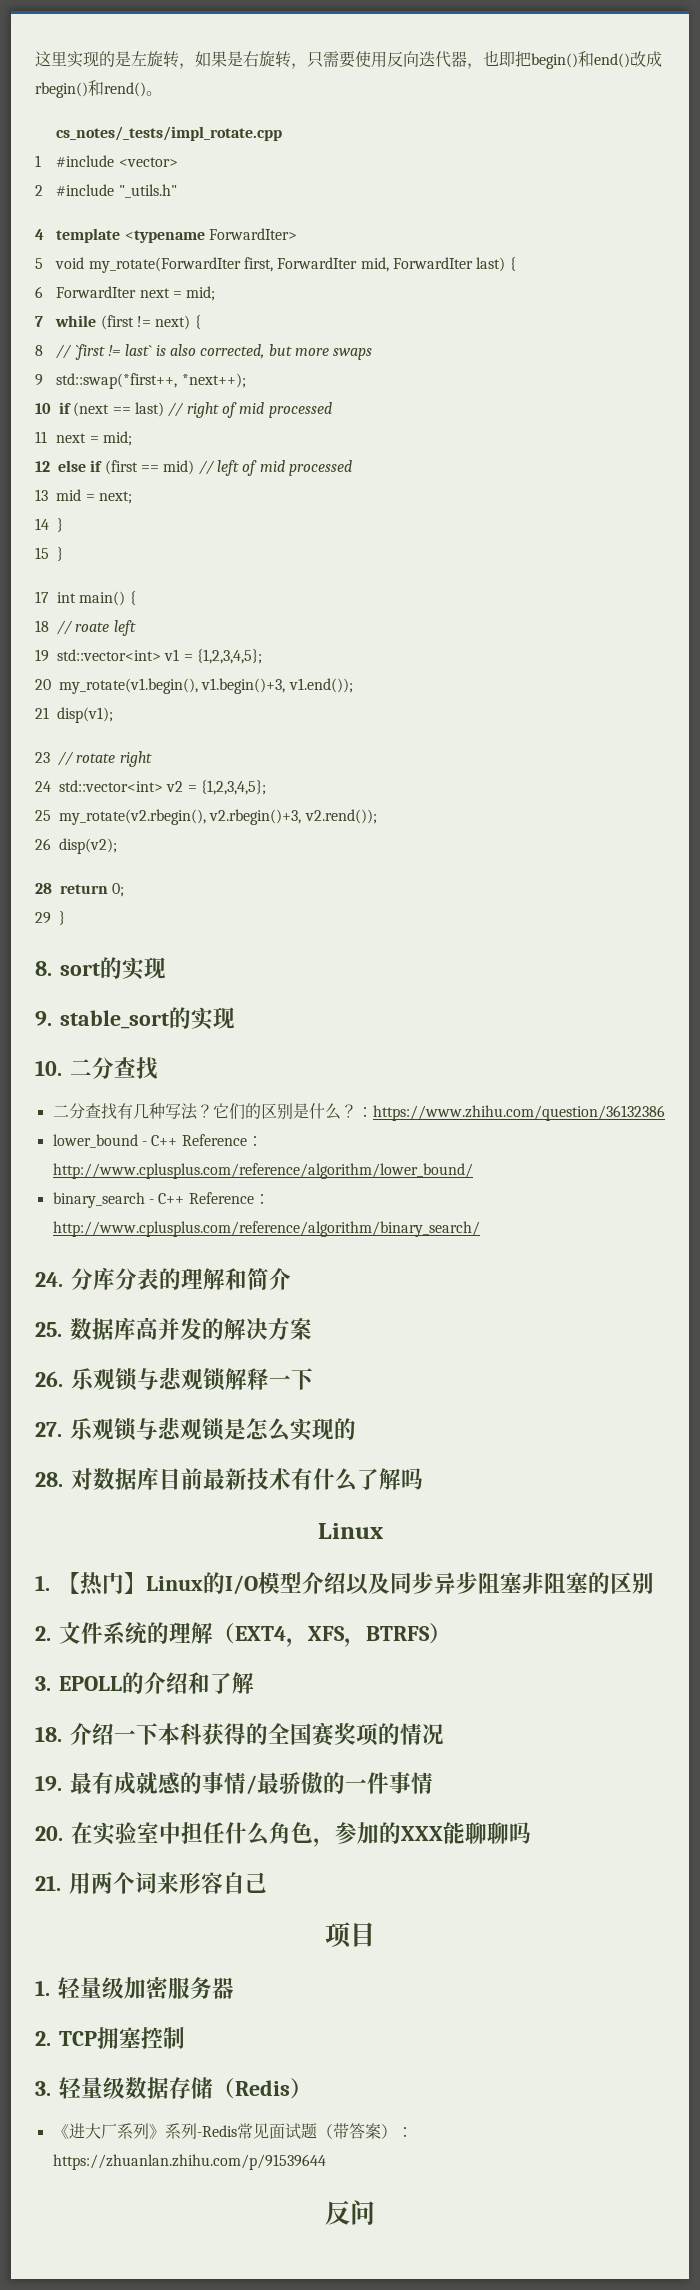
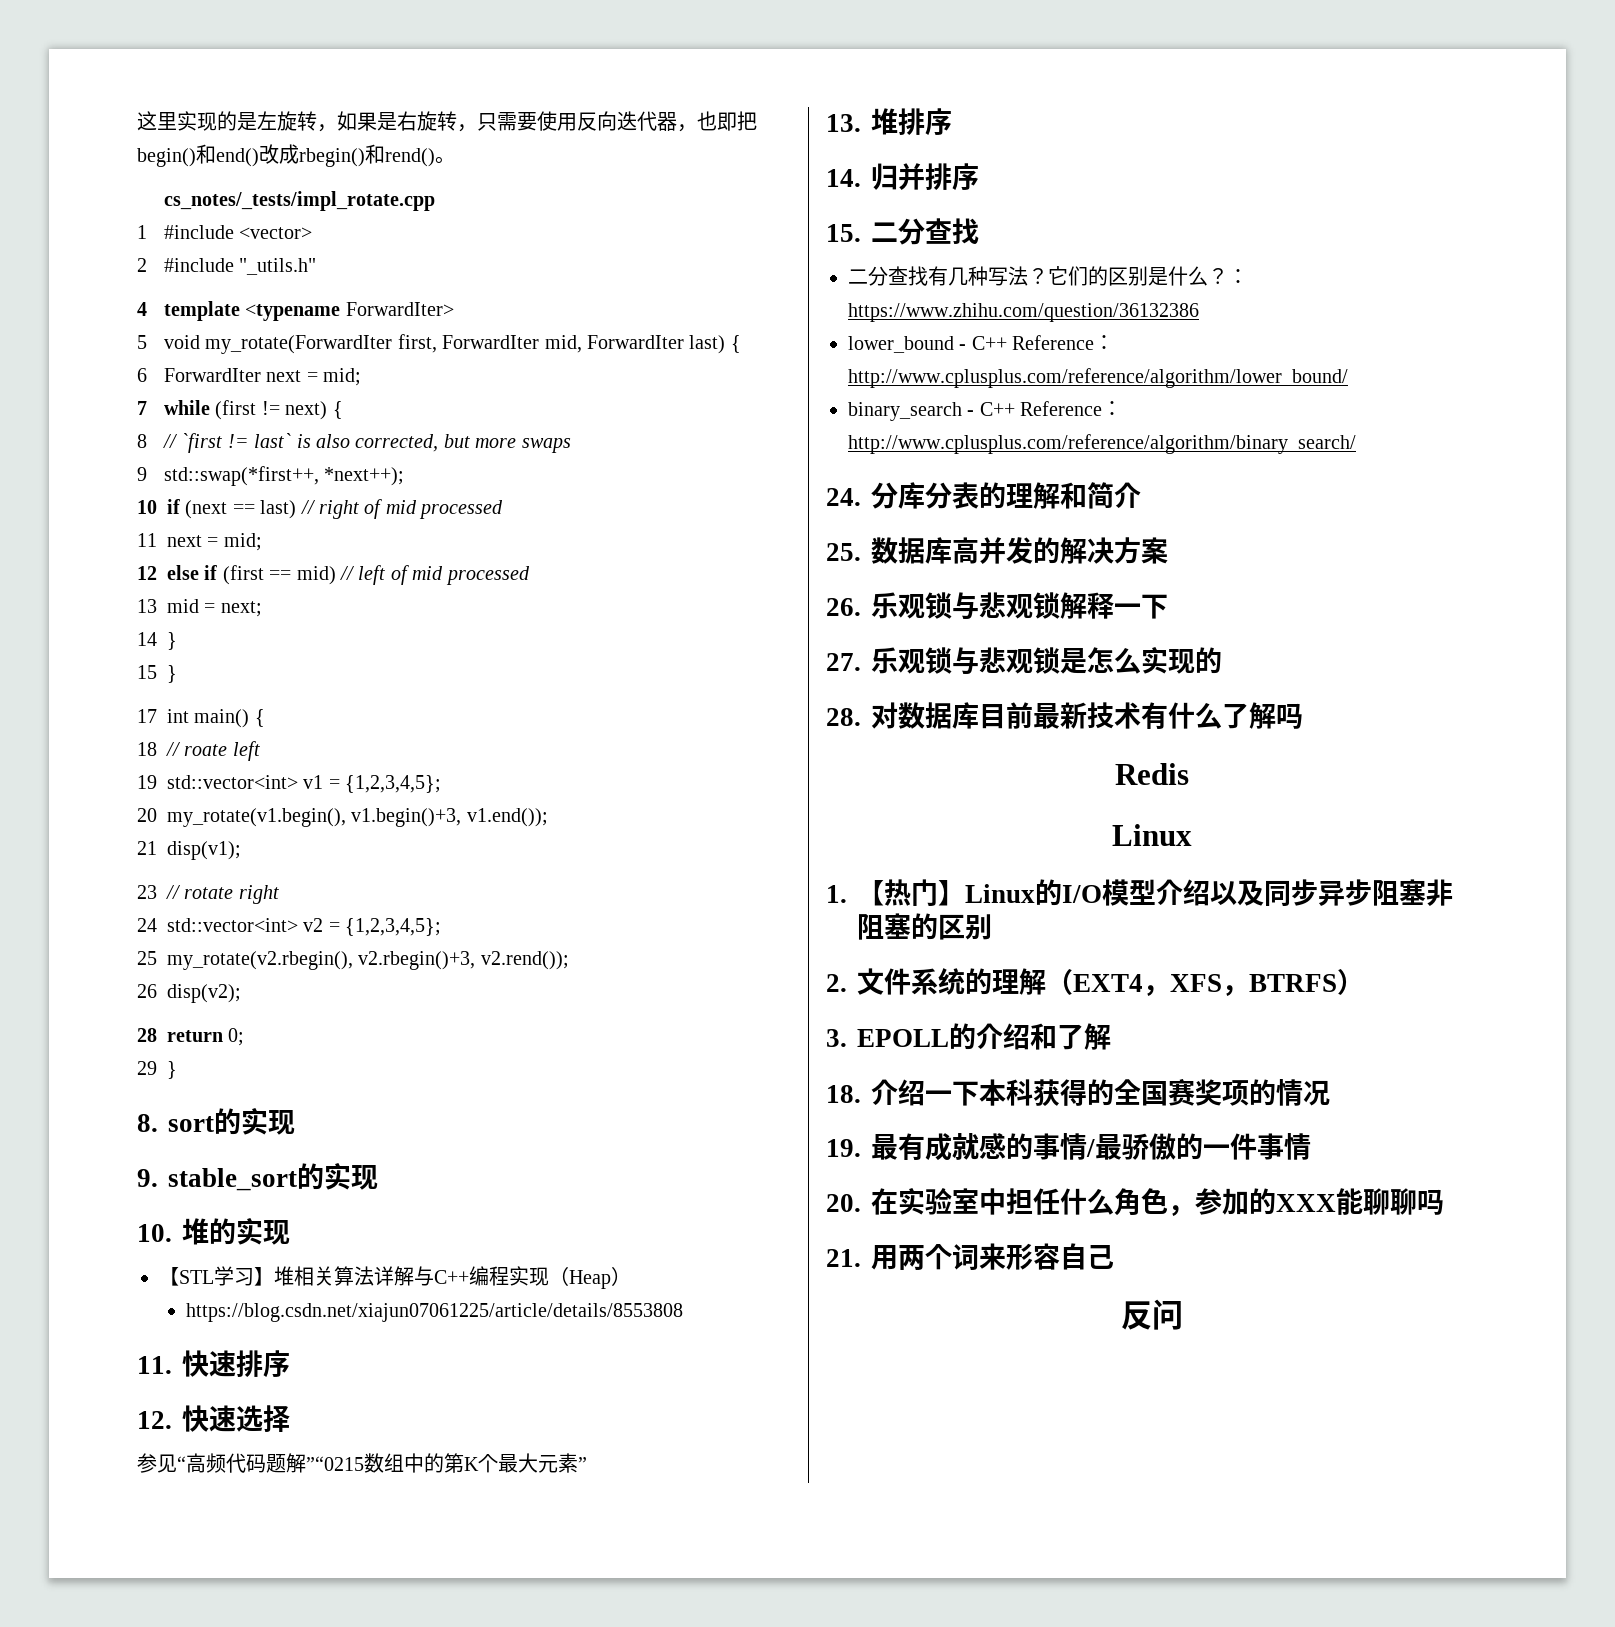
(62, 1068) none -> [182,1218,290,1245] [159,1266,631,1289] [186,1303,684,1322] [137,1350,290,1378] [137,1405,290,1432] [137,1453,587,1473] [826,108,952,136] [826,163,979,191] [826,224,861,242] 堆的实现 // 【STL学习】堆相关算法详解与C++编程实现（Heap） // https://blog.csdn.net/xiajun07061225/article/details/8553808 // 11.快速排序 // 12.快速选择 // 参见“高频代码题解”“0215数组中的第K个最大元素” // 13.堆排序 // 14.归并排序 // 15.
(423, 1479) none -> [1115,763,1189,785] // Redis
[325,1922,375,1948] [35,1977,234,1999] [35,2027,185,2049] [35,2077,312,2099] [52,2123,413,2139] [52,2154,326,2170] // 项目 // 1.轻量级加密服务器 // 2. TCP拥塞控制 // 3.轻量级数据存储（Redis） // 《进大厂系列》系列-Redis常见面试题（带答案）：https://zhuanlan.zhihu.com/p/91539644 -> (1114, 1257) none

